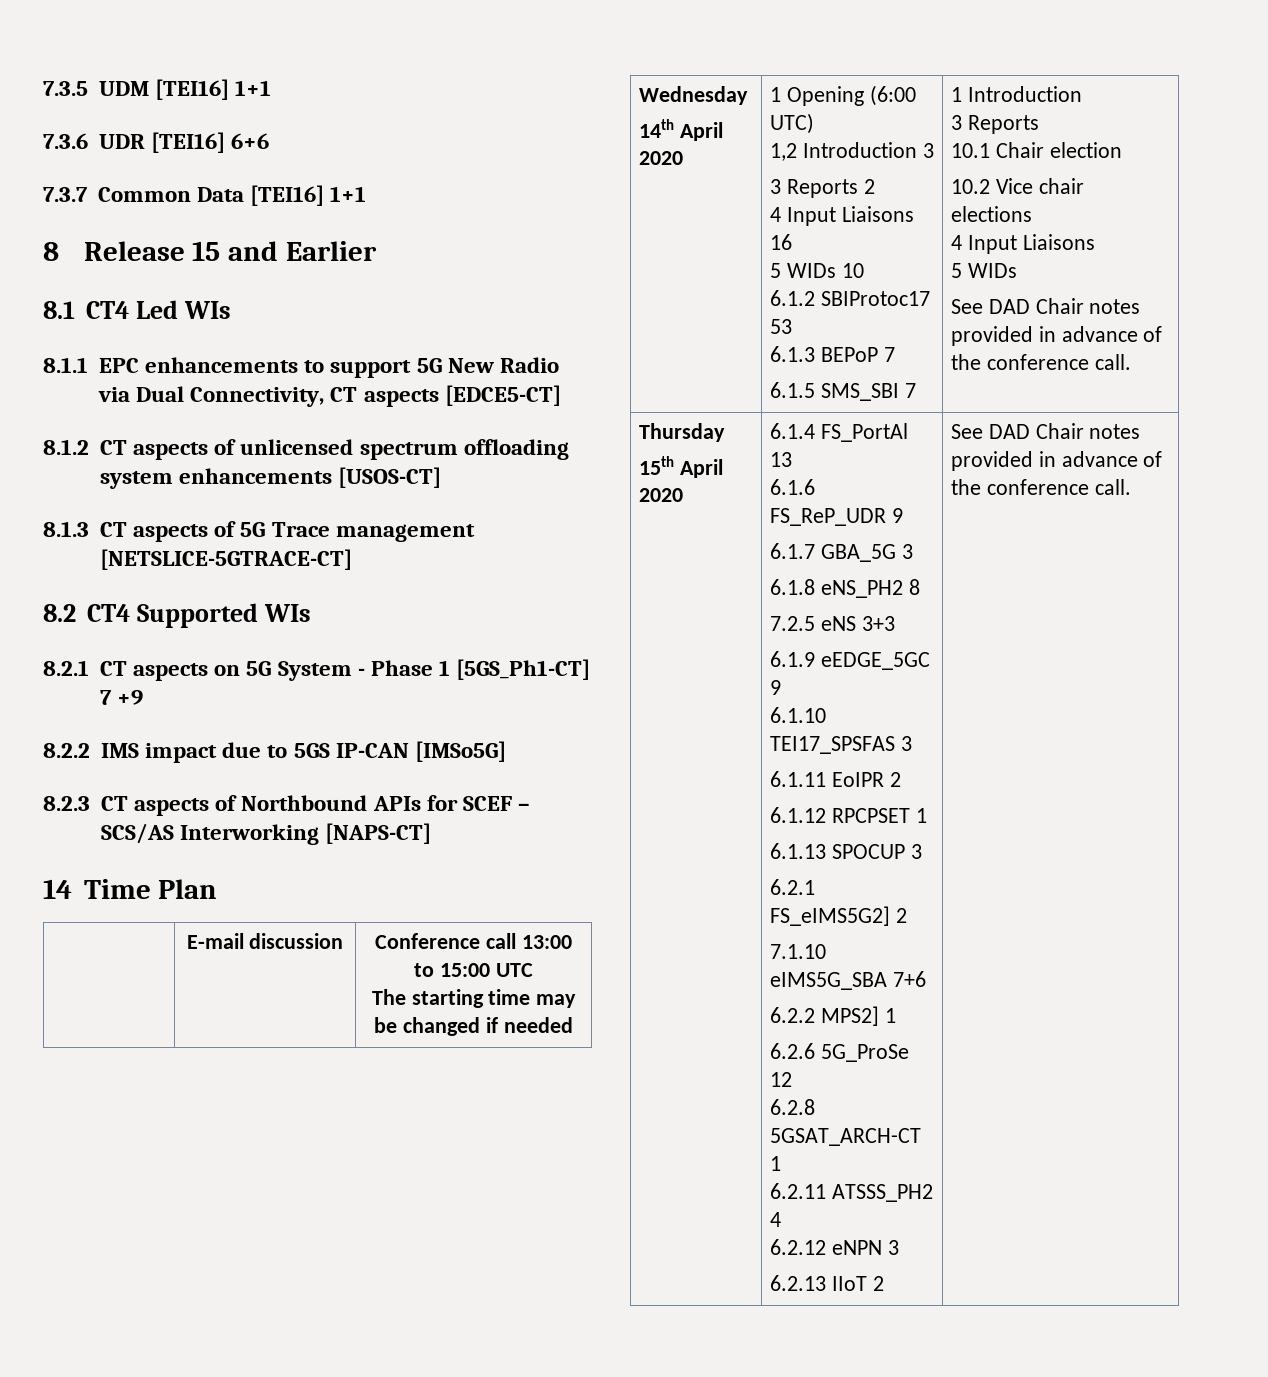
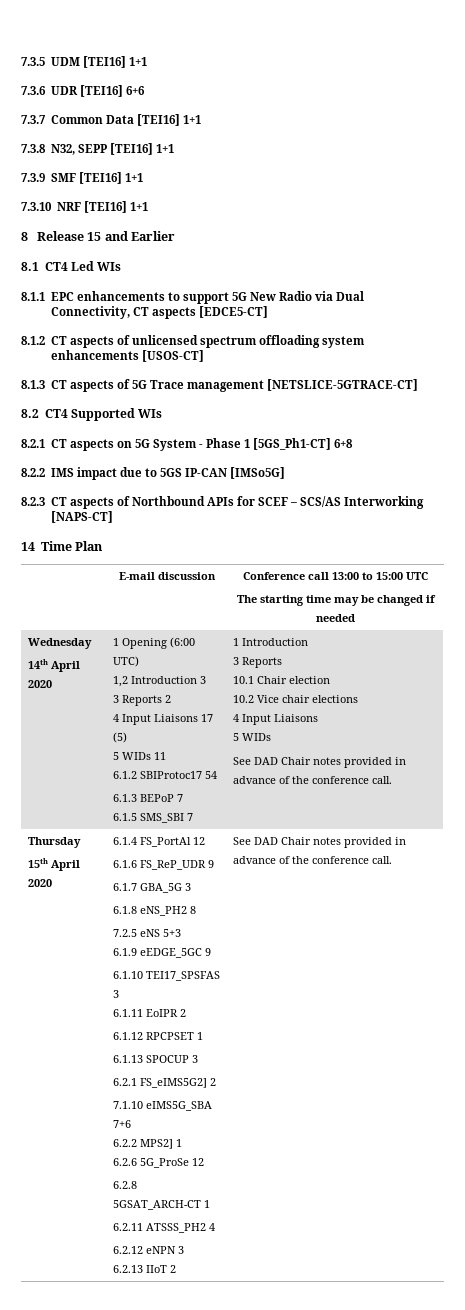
(367, 194) none -> [21,143,174,155] [21,172,143,184] [21,201,148,213] // 7.3.8 N32, SEPP [TEI16] 1+1 // 7.3.9 SMF [TEI16] 1+1 // 7.3.10 NRF [TEI16] 1+1
[99,690,143,705] 7 +9 -> [334,439,354,448] 6+8
[769,234,792,250] [769,263,864,278] 16 // 5 WIDs 10 -> [200,714,213,722] [112,732,127,743] [112,752,166,760] 17 (5) // 5 WIDs 11
[769,319,792,334] 53 -> [204,771,217,779] 54
[769,452,792,467] 13 -> [192,837,205,845] 12
[861,616,895,631] 3+3 -> [162,929,181,937] 5+3

